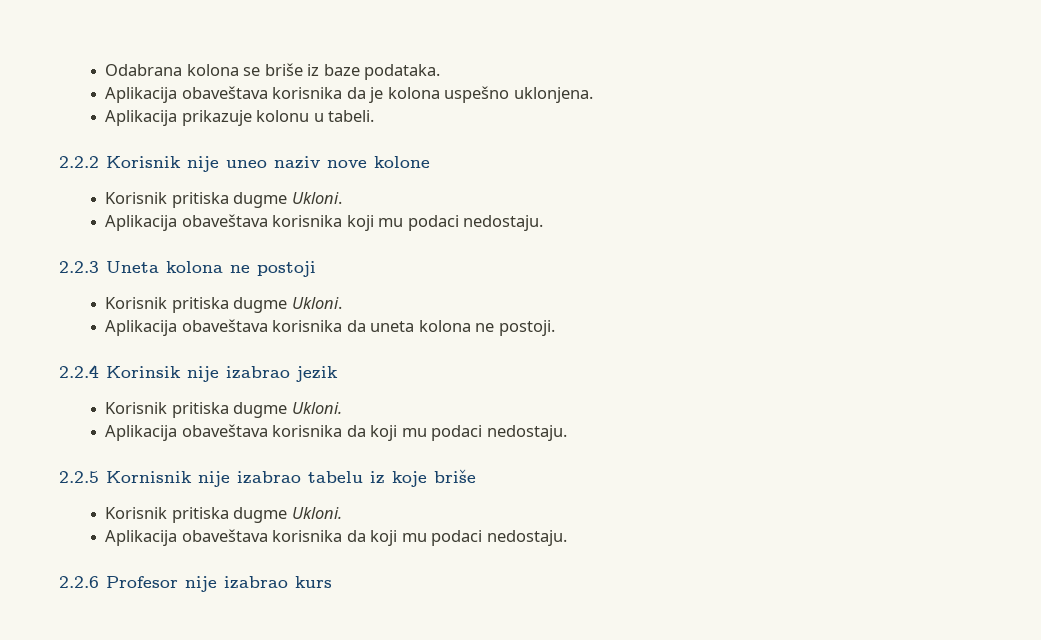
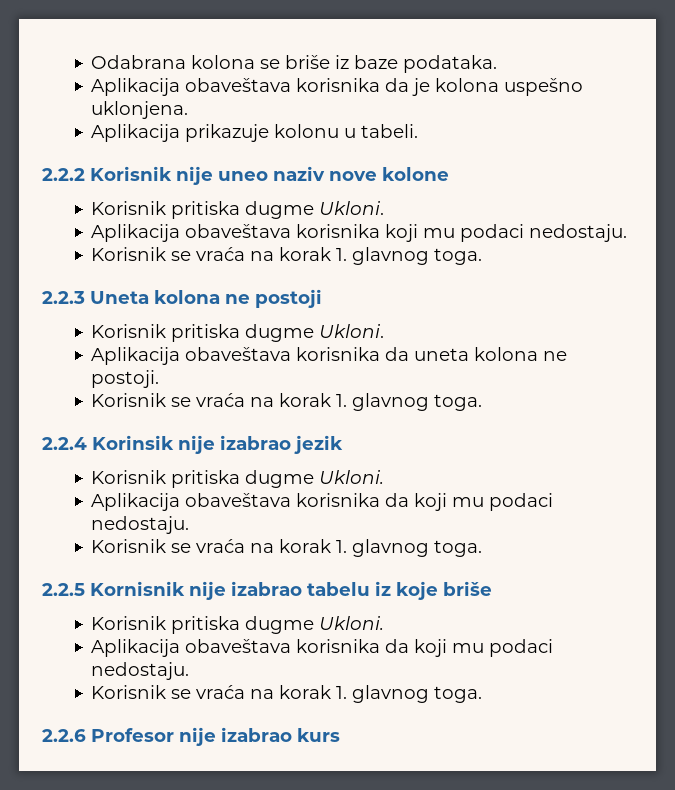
(544, 223) none -> [91,247,483,265] // Korisnik se vraća na korak 1. glavnog toga.
(555, 328) none -> [91,393,483,411] // Korisnik se vraća na korak 1. glavnog toga.
(567, 433) none -> [91,539,483,557] // Korisnik se vraća na korak 1. glavnog toga.
(567, 538) none -> [91,685,483,703] // Korisnik se vraća na korak 1. glavnog toga.

